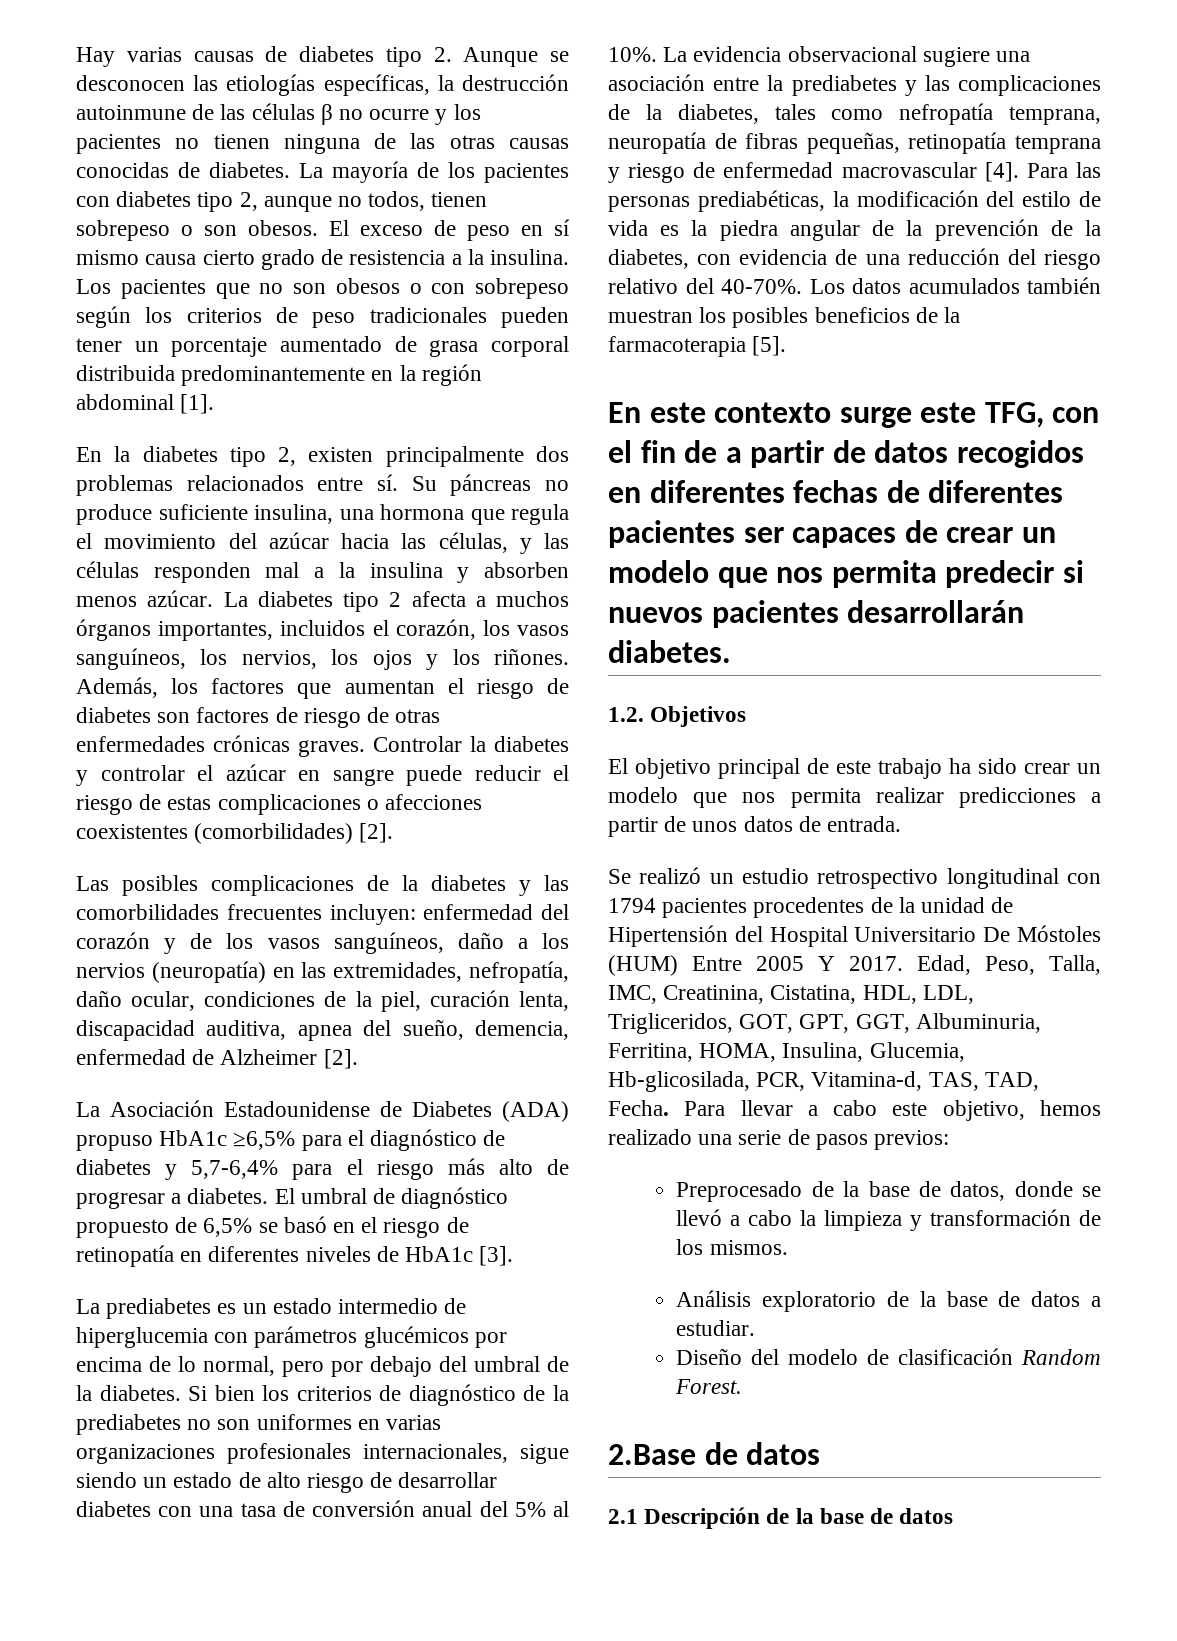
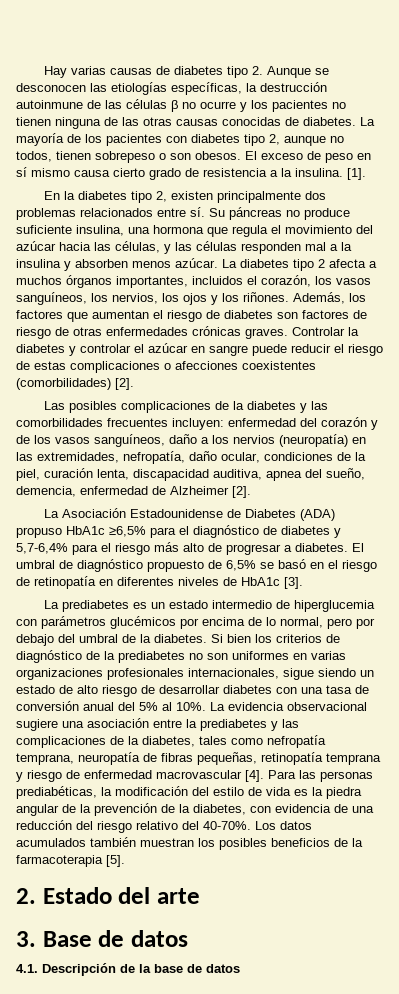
[76,278,569,299] [76,306,569,328] [76,336,569,357] [76,364,482,386] [76,394,174,410] Los pacientes que no son obesos o con sobrepeso según los criterios de peso tradicionales pueden tener un porcentaje aumentado de grasa corporal distribuida predominantemente en la región abdominal -> (343, 172) none
[608,402,1100,428] [608,440,1084,468] [608,480,1064,503] [608,520,1056,548] [608,560,1084,588] [608,600,1025,628] [608,640,731,663] [608,706,747,727] [608,758,1101,779] [608,787,1101,808] [608,816,902,837] [608,867,1101,889] [608,897,1014,918] [608,925,1101,947] [608,955,1101,976] [608,985,974,1004] [608,1013,1041,1034] [608,1042,965,1062] [608,1071,1039,1092] [608,1100,1101,1121] [608,1129,950,1150] [676,1181,1101,1202] [676,1209,1101,1231] [676,1239,788,1255] [676,1290,1101,1312] [676,1320,756,1336] [676,1348,1101,1365] [675,1379,743,1394] [608,1444,696,1465] En este contexto surge este TFG, con el fin de a partir de datos recogidos en diferentes fechas de diferentes pacientes ser capaces de crear un modelo que nos permita predecir si nuevos pacientes desarrollarán diabetes. // 1.2. Objetivos // El objetivo principal de este trabajo ha sido crear un modelo que nos permita realizar predicciones a partir de unos datos de entrada. // Se realizó un estudio retrospectivo longitudinal con 1794 pacientes procedentes de la unidad de Hipertensión del Hospital Universitario De Móstoles (HUM) Entre 2005 Y 2017. Edad, Peso, Talla, IMC, Creatinina, Cistatina, HDL, LDL, Trigliceridos, GOT, GPT, GGT, Albuminuria, Ferritina, HOMA, Insulina, Glucemia, Hb-glicosilada, PCR, Vitamina-d, TAS, TAD, Fecha. Para llevar a cabo este objetivo, hemos realizado una serie de pasos previos: // Preprocesado de la base de datos, donde se llevó a cabo la limpieza y transformación de los mismos. // Análisis exploratorio de la base de datos a estudiar. // Diseño del modelo de clasificación Random Forest. // 2.Base -> [16,887,200,904] [16,931,92,947] 2. Estado del arte // 3. Base
[608,1509,638,1524] 2.1 -> [16,964,38,973] 4.1.

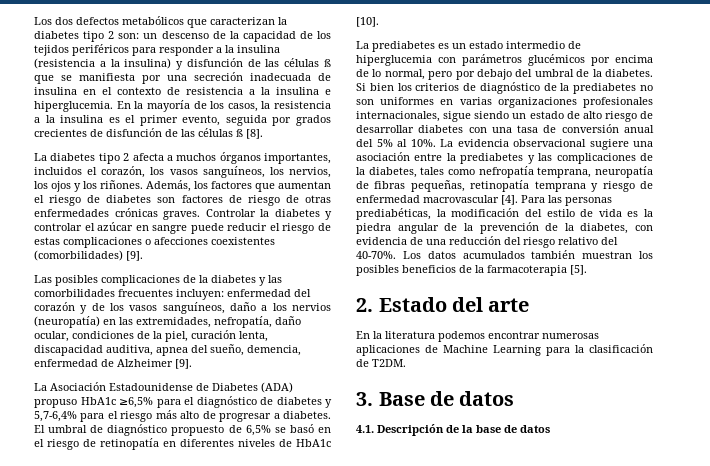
[44,66,330,78] [16,82,327,95] [16,99,346,112] [16,117,375,129] [16,133,344,146] [16,151,371,163] [16,167,366,180] [44,191,327,203] [16,207,350,220] [16,225,373,237] [16,241,352,254] [16,258,218,271] Hay varias causas de diabetes tipo 2. Aunque se desconocen las etiologías específicas, la destrucción autoinmune de las células β no ocurre y los pacientes no tienen ninguna de las otras causas conocidas de diabetes. La mayoría de los pacientes con diabetes tipo 2, aunque no todos, tienen sobrepeso o son obesos. El exceso de peso en sí mismo causa cierto grado de resistencia a la insulina. [1]. // En la diabetes tipo 2, existen principalmente dos problemas relacionados entre sí. Su páncreas no produce suficiente insulina, una hormona que regula el movimiento del azúcar hacia las células, y las células responden mal a la insulina y absorben menos azúcar. -> [34,16,287,28] [34,31,331,42] [34,44,280,56] [34,58,331,70] [34,72,331,84] [34,87,331,95] [34,100,331,112] [34,115,331,126] [34,128,263,139] Los dos defectos metabólicos que caracterizan la diabetes tipo 2 son: un descenso de la capacidad de los tejidos periféricos para responder a la insulina (resistencia a la insulina) y disfunción de las células ß que se manifiesta por una secreción inadecuada de insulina en el contexto de resistencia a la insulina e hiperglucemia. En la mayoría de los casos, la resistencia a la insulina es el primer evento, seguida por grados crecientes de disfunción de las células ß [8]. //
[115,378,134,390] [2]. -> [126,251,143,261] [9].
[232,486,251,498] [2]. -> [175,359,192,369] [9].
[284,577,303,589] [3]. -> [356,17,379,27] [10].
(200, 896) none -> [356,331,599,342] [356,344,653,356] [356,359,406,367] // En la literatura podemos encontrar numerosas aplicaciones de Machine Learning para la clasificación de T2DM.

